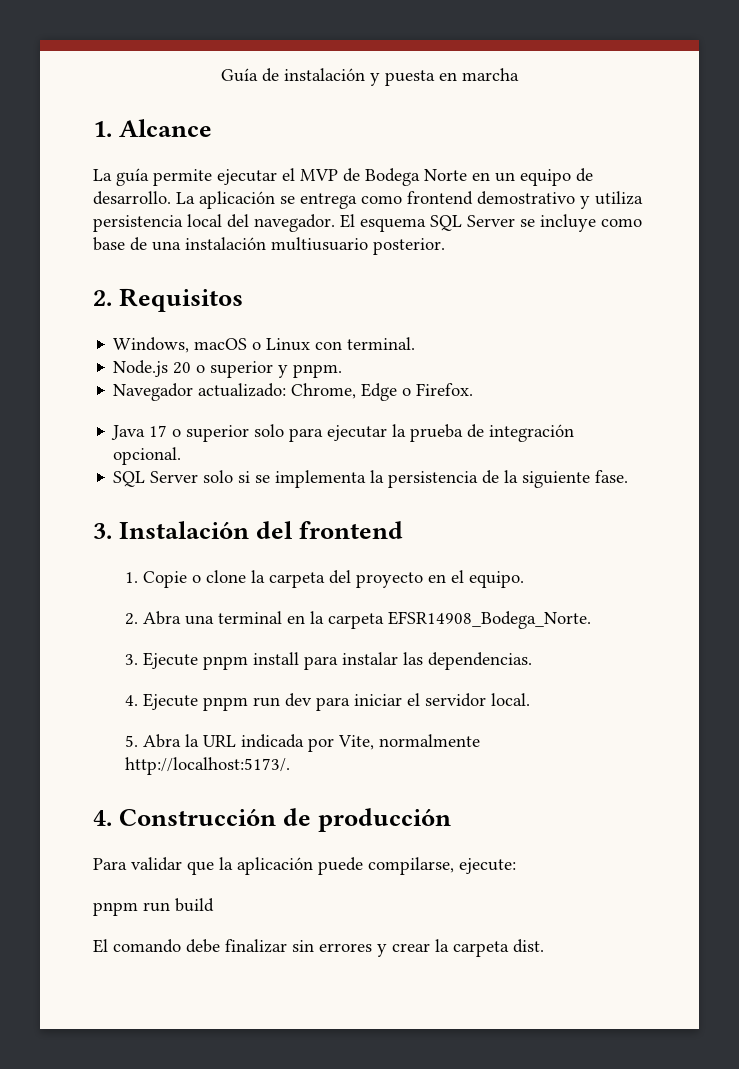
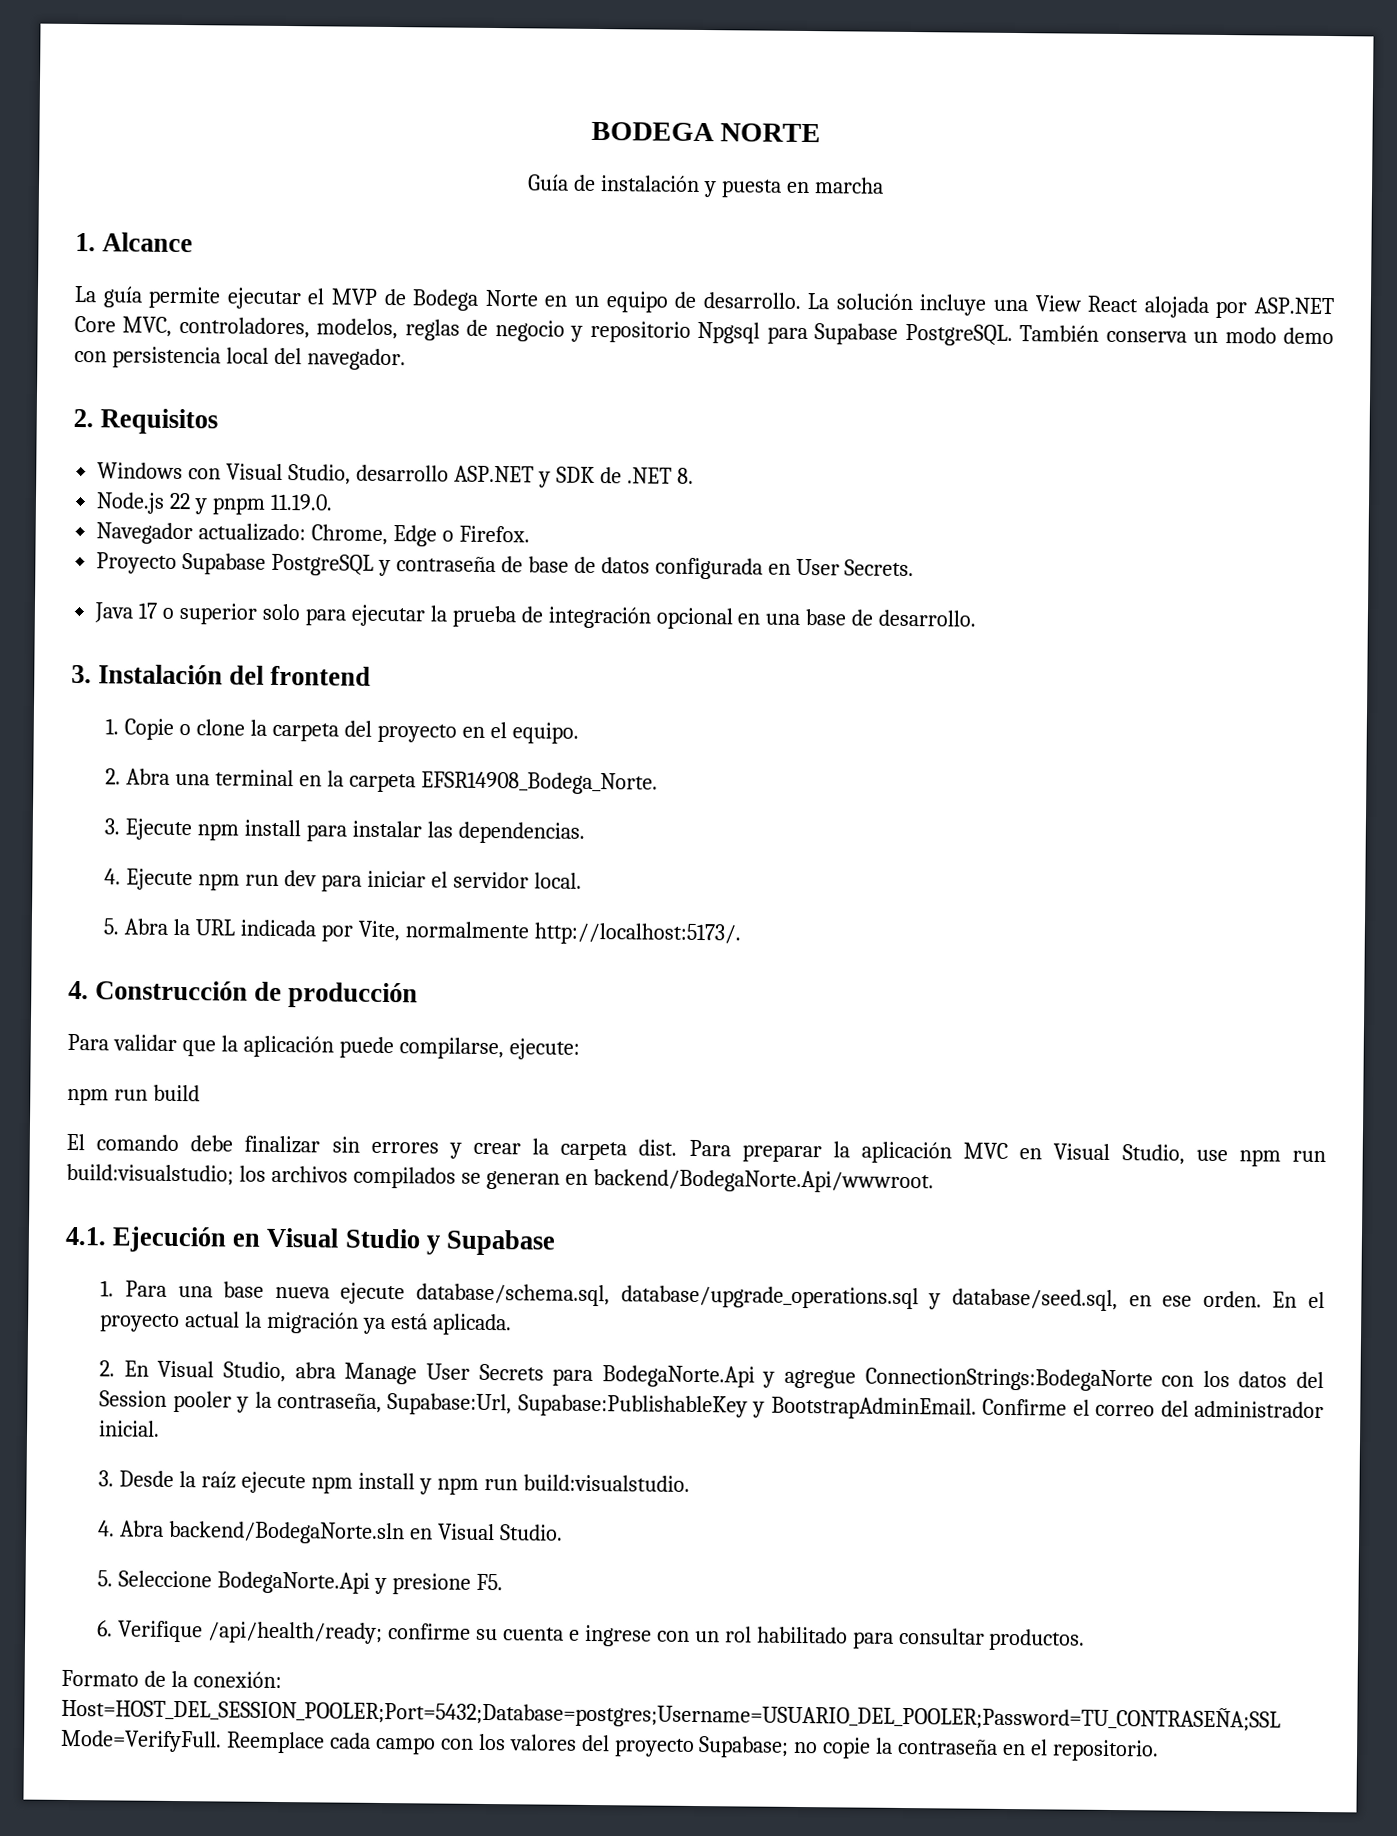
(221, 75) none -> [590,121,822,143] BODEGA NORTE //
[199,191,643,209] [93,214,642,232] [93,237,445,255] [93,288,244,312] [113,337,416,353] [113,360,343,378] aplicación se entrega como frontend demostrativo y utiliza persistencia local del navegador. El esquema SQL Server se incluye como base de una instalación multiusuario posterior. // 2. Requisitos // Windows, macOS o Linux con terminal. // Node.js 20 o superior y pnpm. -> [835,293,1334,319] [74,315,1335,346] [74,346,406,371] [73,408,219,435] [97,462,694,488] [96,492,333,515] solución incluye una View React alojada por ASP.NET Core MVC, controladores, modelos, reglas de negocio y repositorio Npgsql para Supabase PostgreSQL. También conserva un modo demo con persistencia local del navegador. // 2. Requisitos // Windows con Visual Studio, desarrollo ASP.NET y SDK de .NET 8. // Node.js 22 y pnpm 11.19.0.
(474, 389) none -> [96,552,915,580] // Proyecto Supabase PostgreSQL y contraseña de base de datos configurada en User Secrets.
[113,447,182,465] [113,470,629,488] opcional. // SQL Server solo si se implementa la persistencia de la siguiente fase. -> [655,607,977,630] opcional en una base de desarrollo.
[202,656,248,670] pnpm -> [197,823,240,841] npm
[202,697,248,711] pnpm -> [198,873,241,891] npm
[93,902,138,916] pnpm -> [67,1087,109,1106] npm
(544, 946) none -> [688,1139,1326,1167] [66,1163,934,1194] [65,1226,555,1256] [100,1280,1326,1312] [100,1311,512,1336] [99,1360,1325,1392] [99,1390,1324,1420] [98,1420,161,1437] [98,1470,690,1495] [98,1520,563,1545] [97,1570,503,1595] [97,1620,1086,1651] [61,1669,282,1689] [61,1696,1281,1733] [60,1729,1160,1762] Para preparar la aplicación MVC en Visual Studio, use npm run build:visualstudio; los archivos compilados se generan en backend/BodegaNorte.Api/wwwroot. // 4.1. Ejecución en Visual Studio y Supabase // 1. Para una base nueva ejecute database/schema.sql, database/upgrade_operations.sql y database/seed.sql, en ese orden. En el proyecto actual la migración ya está aplicada. // 2. En Visual Studio, abra Manage User Secrets para BodegaNorte.Api y agregue ConnectionStrings:BodegaNorte con los datos del Session pooler y la contraseña, Supabase:Url, Supabase:PublishableKey y BootstrapAdminEmail. Confirme el correo del administrador inicial. // 3. Desde la raíz ejecute npm install y npm run build:visualstudio. // 4. Abra backend/BodegaNorte.sln en Visual Studio. // 5. Seleccione BodegaNorte.Api y presione F5. // 6. Verifique /api/health/ready; confirme su cuenta e ingrese con un rol habilitado para consultar productos. // Formato de la conexión: Host=HOST_DEL_SESSION_POOLER;Port=5432;Database=postgres;Username=USUARIO_DEL_POOLER;Password=TU_CONTRASEÑA;SSL Mode=VerifyFull. Reemplace cada campo con los valores del proyecto Supabase; no copie la contraseña en el repositorio.

